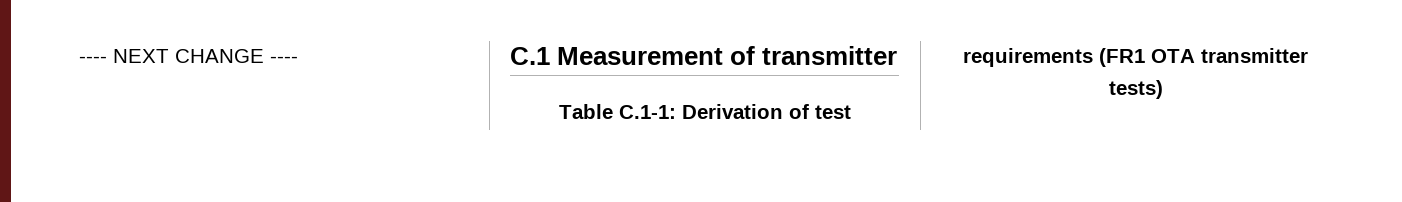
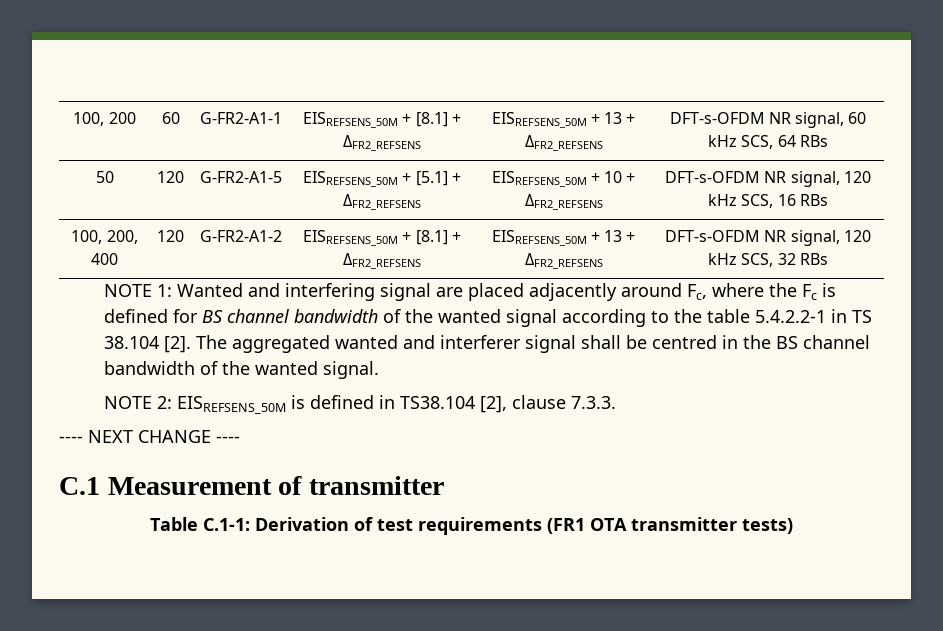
(79, 59) none -> [73,112,136,126] [161,112,180,124] [199,112,282,124] [303,112,461,128] [343,135,421,151] [491,112,636,128] [524,135,603,151] [669,112,867,128] [708,135,828,149] [95,171,114,183] [157,171,184,183] [199,171,282,183] [303,171,461,187] [343,194,421,210] [491,171,636,187] [524,194,603,210] [665,171,871,187] [708,194,828,208] [71,230,138,244] [91,253,118,265] [157,230,184,242] [199,230,282,242] [303,230,461,246] [343,253,421,269] [491,230,636,246] [524,253,603,269] [665,230,871,246] [708,253,828,267] [104,283,837,301] [104,309,873,327] [104,335,871,353] [104,361,380,379] [104,395,617,414] 100, 200 | 60 | G-FR2-A1-1 | EISREFSENS_50M + [8.1] + ΔFR2_REFSENS | EISREFSENS_50M + 13 + ΔFR2_REFSENS | DFT-s-OFDM NR signal, 60 kHz SCS, 64 RBs // 50 | 120 | G-FR2-A1-5 | EISREFSENS_50M + [5.1] + ΔFR2_REFSENS | EISREFSENS_50M + 10 + ΔFR2_REFSENS | DFT-s-OFDM NR signal, 120 kHz SCS, 16 RBs // 100, 200, 400 | 120 | G-FR2-A1-2 | EISREFSENS_50M + [8.1] + ΔFR2_REFSENS | EISREFSENS_50M + 13 + ΔFR2_REFSENS | DFT-s-OFDM NR signal, 120 kHz SCS, 32 RBs // NOTE 1: Wanted and interfering signal are placed adjacently around Fc, where the Fc is defined for BS channel bandwidth of the wanted signal according to the table 5.4.2.2-1 in TS 38.104 [2]. The aggregated wanted and interferer signal shall be centred in the BS channel bandwidth of the wanted signal. // NOTE 2: EISREFSENS_50M is defined in TS38.104 [2], clause 7.3.3. //

